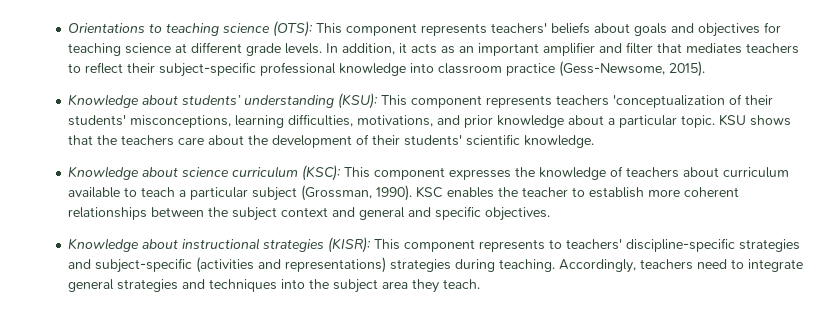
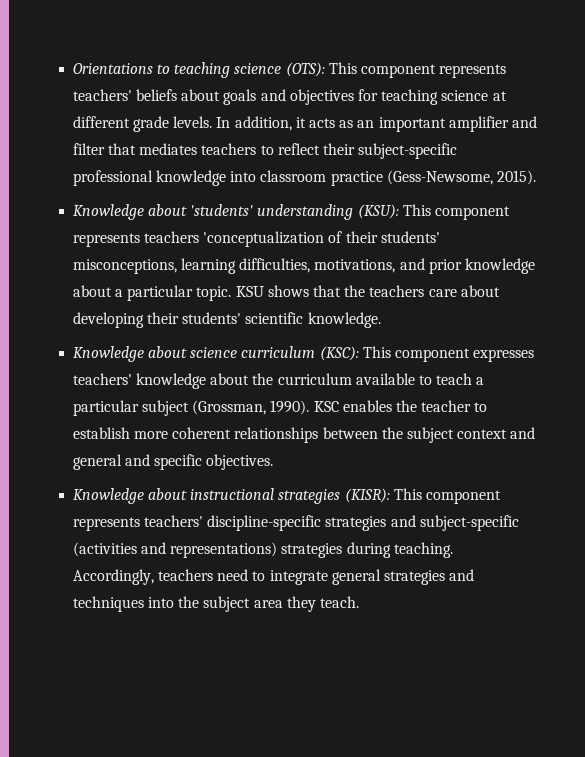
[182,95,242,105] students’ -> [190,204,254,216] 'students'
[248,134,370,148] the development of -> [72,312,144,328] developing
[515,166,720,180] the knowledge of teachers about -> [72,373,274,389] teachers' knowledge about the
[549,239,563,249] to -> (140, 524) none

